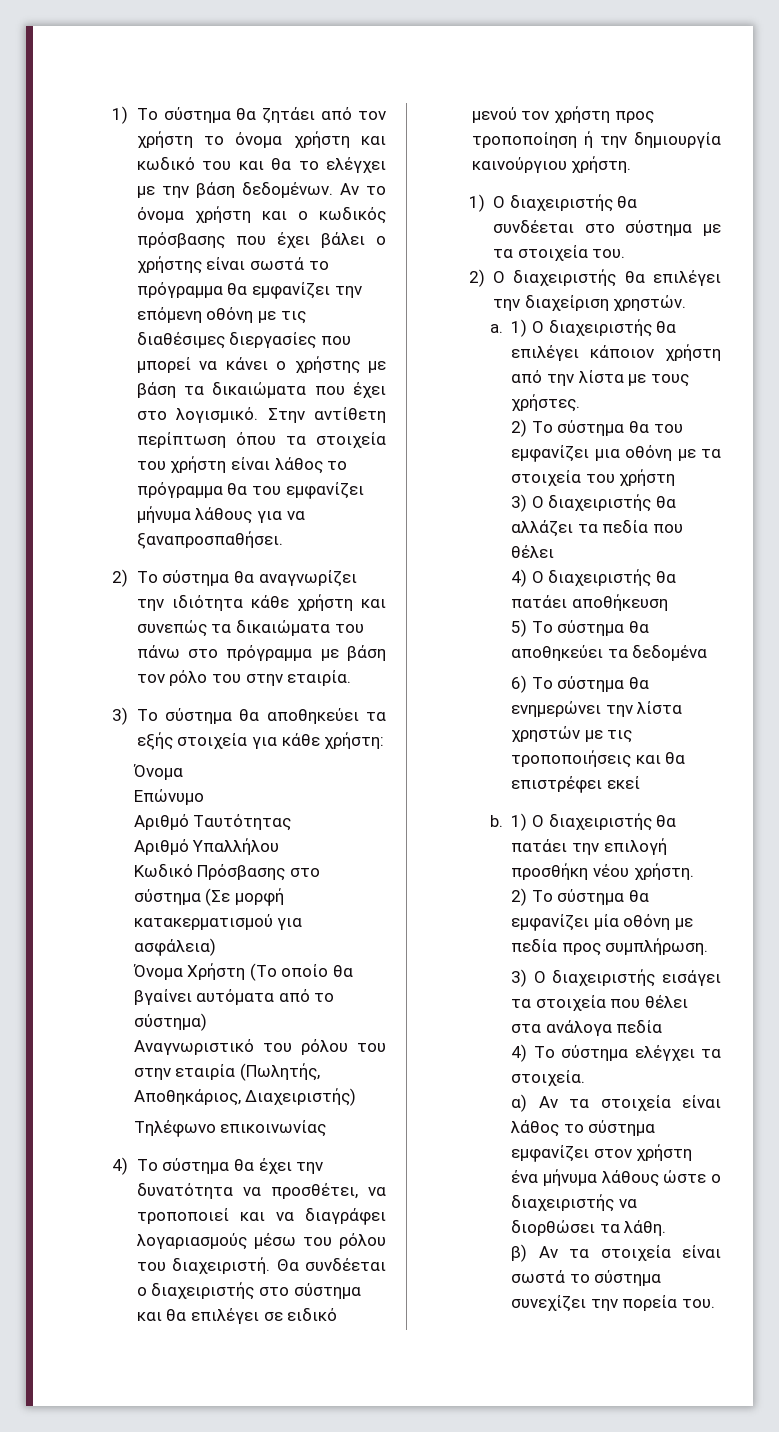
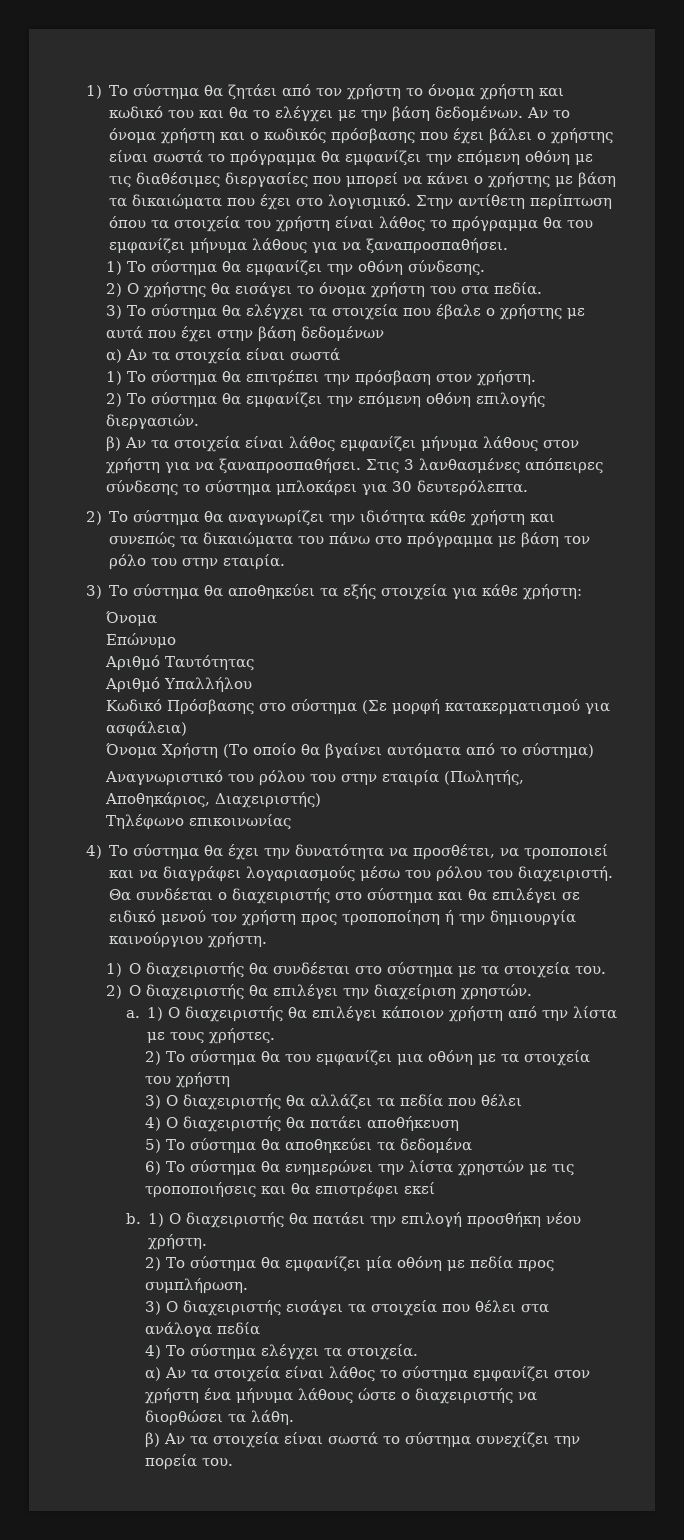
(283, 540) none -> [105,260,485,276] [105,282,542,298] [105,304,585,320] [105,326,384,342] [105,348,340,364] [105,370,536,386] [105,392,545,408] [105,414,199,430] [105,436,579,452] [105,458,603,474] [105,480,528,496] // 1) Το σύστημα θα εμφανίζει την οθόνη σύνδεσης. // 2) Ο χρήστης θα εισάγει το όνομα χρήστη του στα πεδία. // 3) Το σύστημα θα ελέγχει τα στοιχεία που έβαλε ο χρήστης με αυτά που έχει στην βάση δεδομένων // α) Αν τα στοιχεία είναι σωστά // 1) Το σύστημα θα επιτρέπει την πρόσβαση στον χρήστη. // 2) Το σύστημα θα εμφανίζει την επόμενη οθόνη επιλογής διεργασιών. // β) Αν τα στοιχεία είναι λάθος εμφανίζει μήνυμα λάθους στον χρήστη για να ξαναπροσπαθήσει. Στις 3 λανθασμένες απόπειρες σύνδεσης το σύστημα μπλοκάρει για 30 δευτερόλεπτα.

